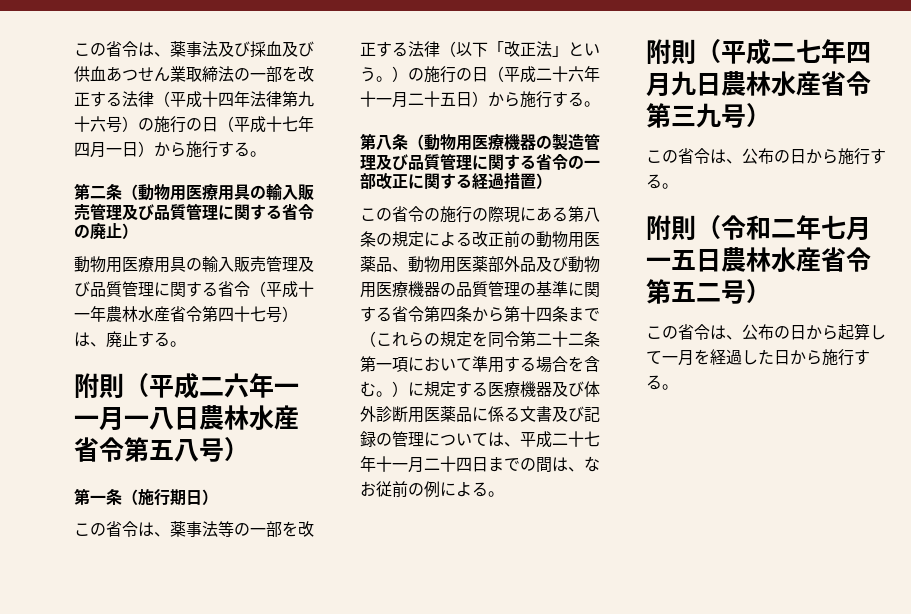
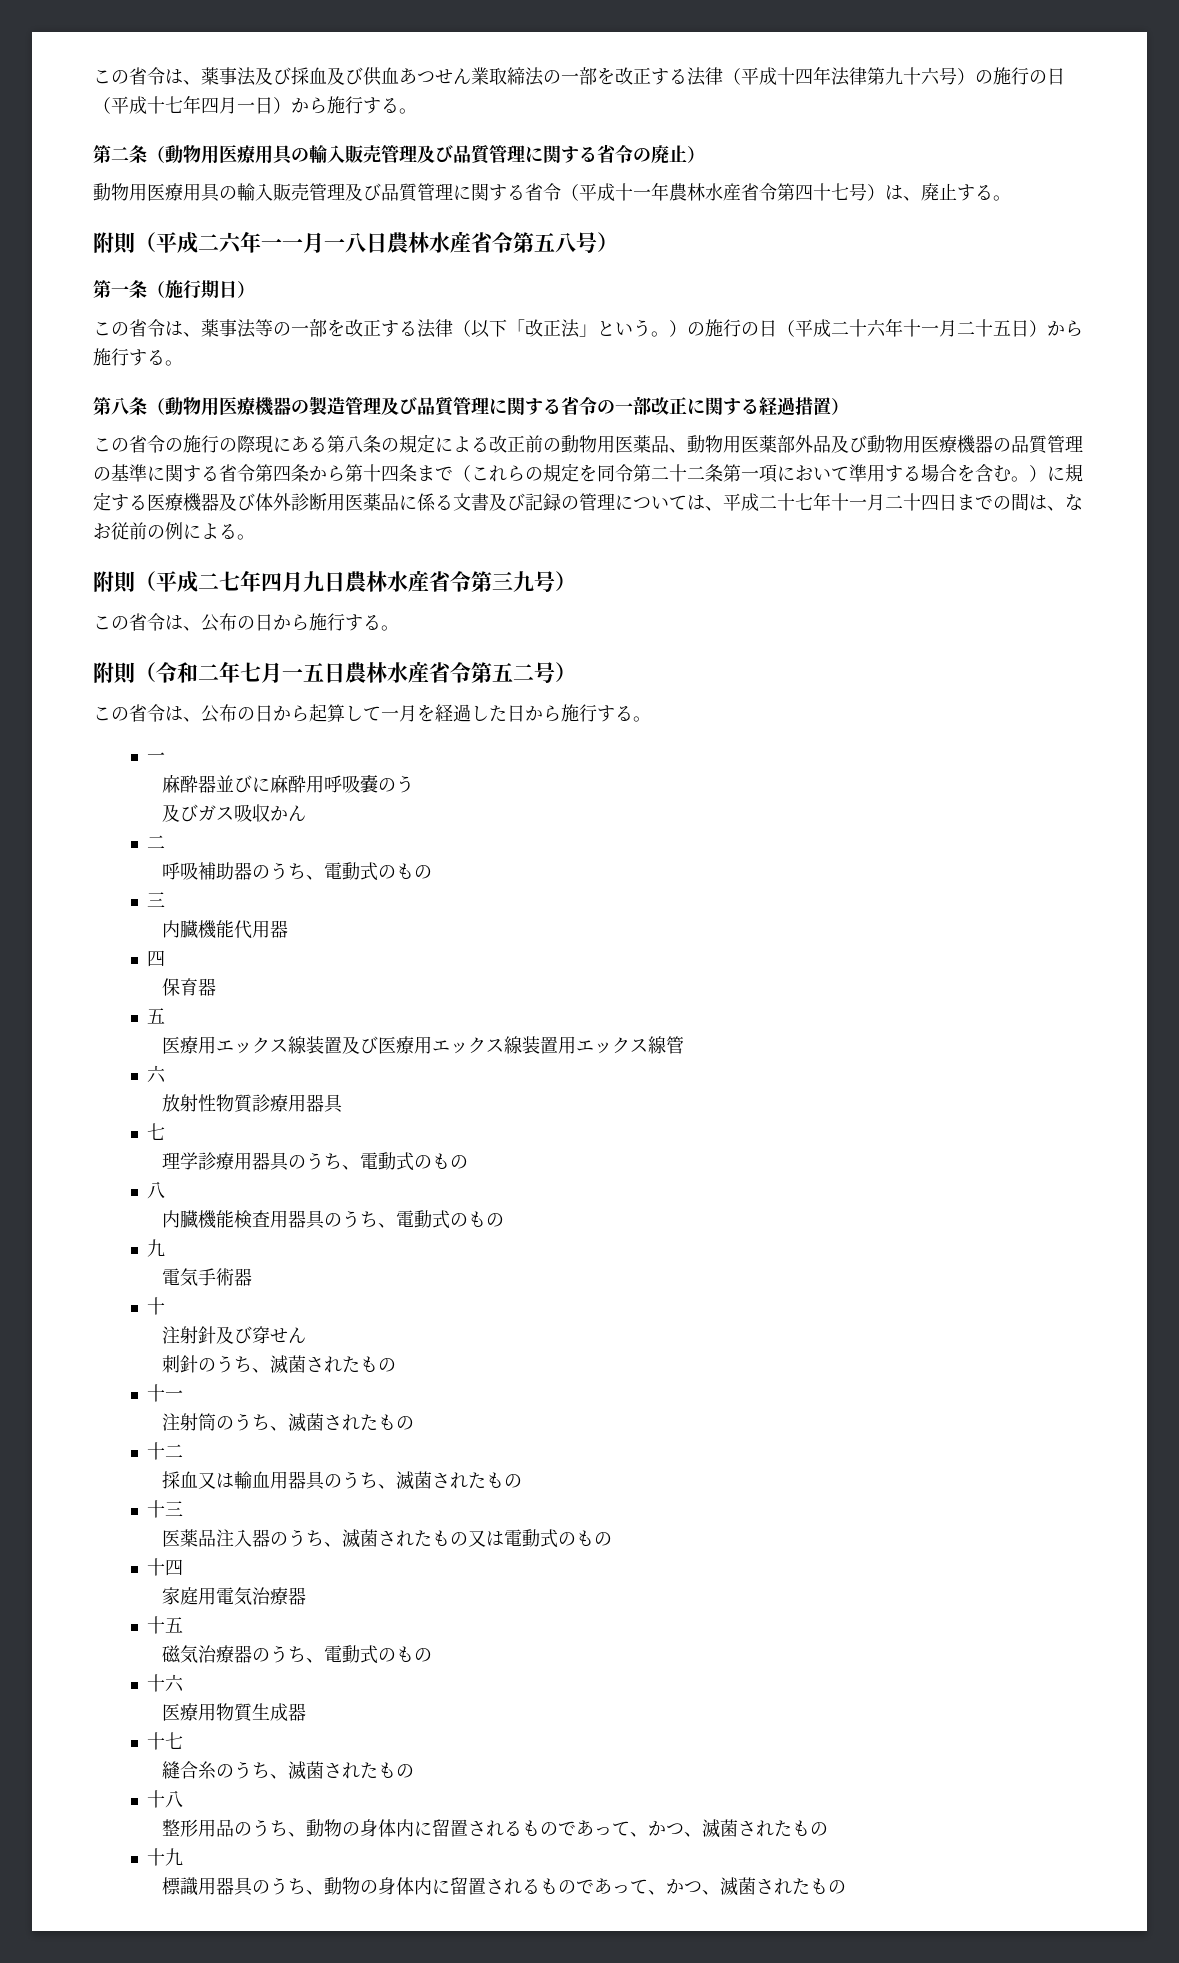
(678, 387) none -> [147,752,166,762] [162,774,415,793] [162,804,307,822] [147,835,166,849] [162,862,433,881] [147,892,166,907] [162,920,289,939] [147,950,166,967] [162,978,217,996] [147,1008,166,1024] [162,1036,685,1054] [147,1065,167,1083] [162,1094,344,1113] [147,1123,166,1140] [162,1152,469,1171] [147,1181,166,1199] [162,1210,505,1229] [147,1239,166,1257] [162,1268,253,1286] [147,1297,166,1315] [162,1326,307,1344] [162,1355,397,1374] [147,1384,184,1402] [162,1413,415,1432] [147,1442,184,1460] [162,1471,523,1490] [147,1500,184,1518] [162,1529,613,1548] [147,1558,184,1576] [162,1587,307,1605] [147,1616,184,1634] [162,1645,433,1664] [147,1674,185,1692] [162,1703,307,1722] [147,1732,184,1750] [162,1761,415,1780] [147,1790,184,1808] [162,1819,829,1838] [147,1848,184,1866] [162,1877,847,1896] // 一 // 麻酔器並びに麻酔用呼吸嚢のう // 及びガス吸収かん // 二 // 呼吸補助器のうち、電動式のもの // 三 // 内臓機能代用器 // 四 // 保育器 // 五 // 医療用エックス線装置及び医療用エックス線装置用エックス線管 // 六 // 放射性物質診療用器具 // 七 // 理学診療用器具のうち、電動式のもの // 八 // 内臓機能検査用器具のうち、電動式のもの // 九 // 電気手術器 // 十 // 注射針及び穿せん // 刺針のうち、滅菌されたもの // 十一 // 注射筒のうち、滅菌されたもの // 十二 // 採血又は輸血用器具のうち、滅菌されたもの // 十三 // 医薬品注入器のうち、滅菌されたもの又は電動式のもの // 十四 // 家庭用電気治療器 // 十五 // 磁気治療器のうち、電動式のもの // 十六 // 医療用物質生成器 // 十七 // 縫合糸のうち、滅菌されたもの // 十八 // 整形用品のうち、動物の身体内に留置されるものであって、かつ、滅菌されたもの // 十九 // 標識用器具のうち、動物の身体内に留置されるものであって、かつ、滅菌されたもの

